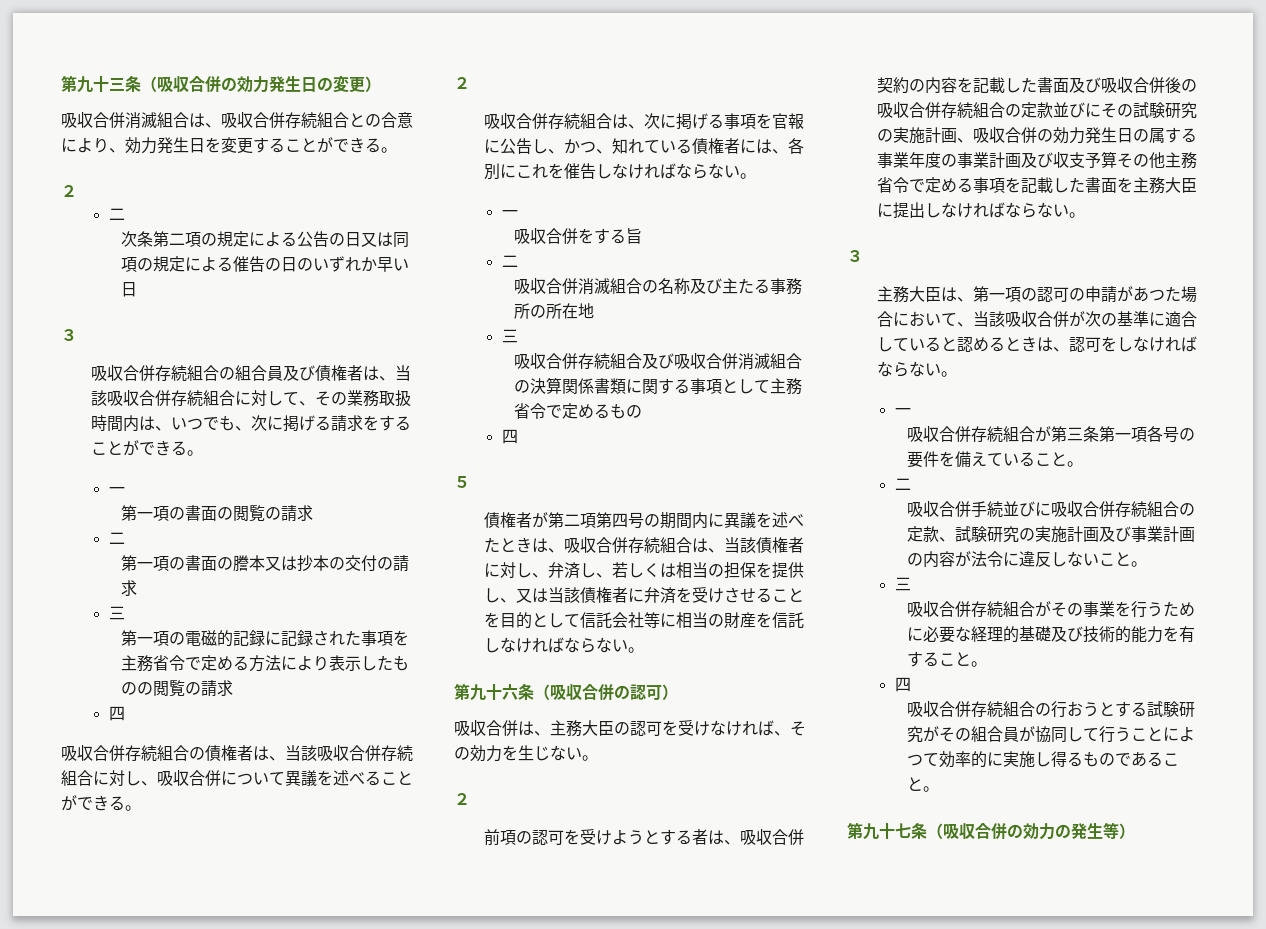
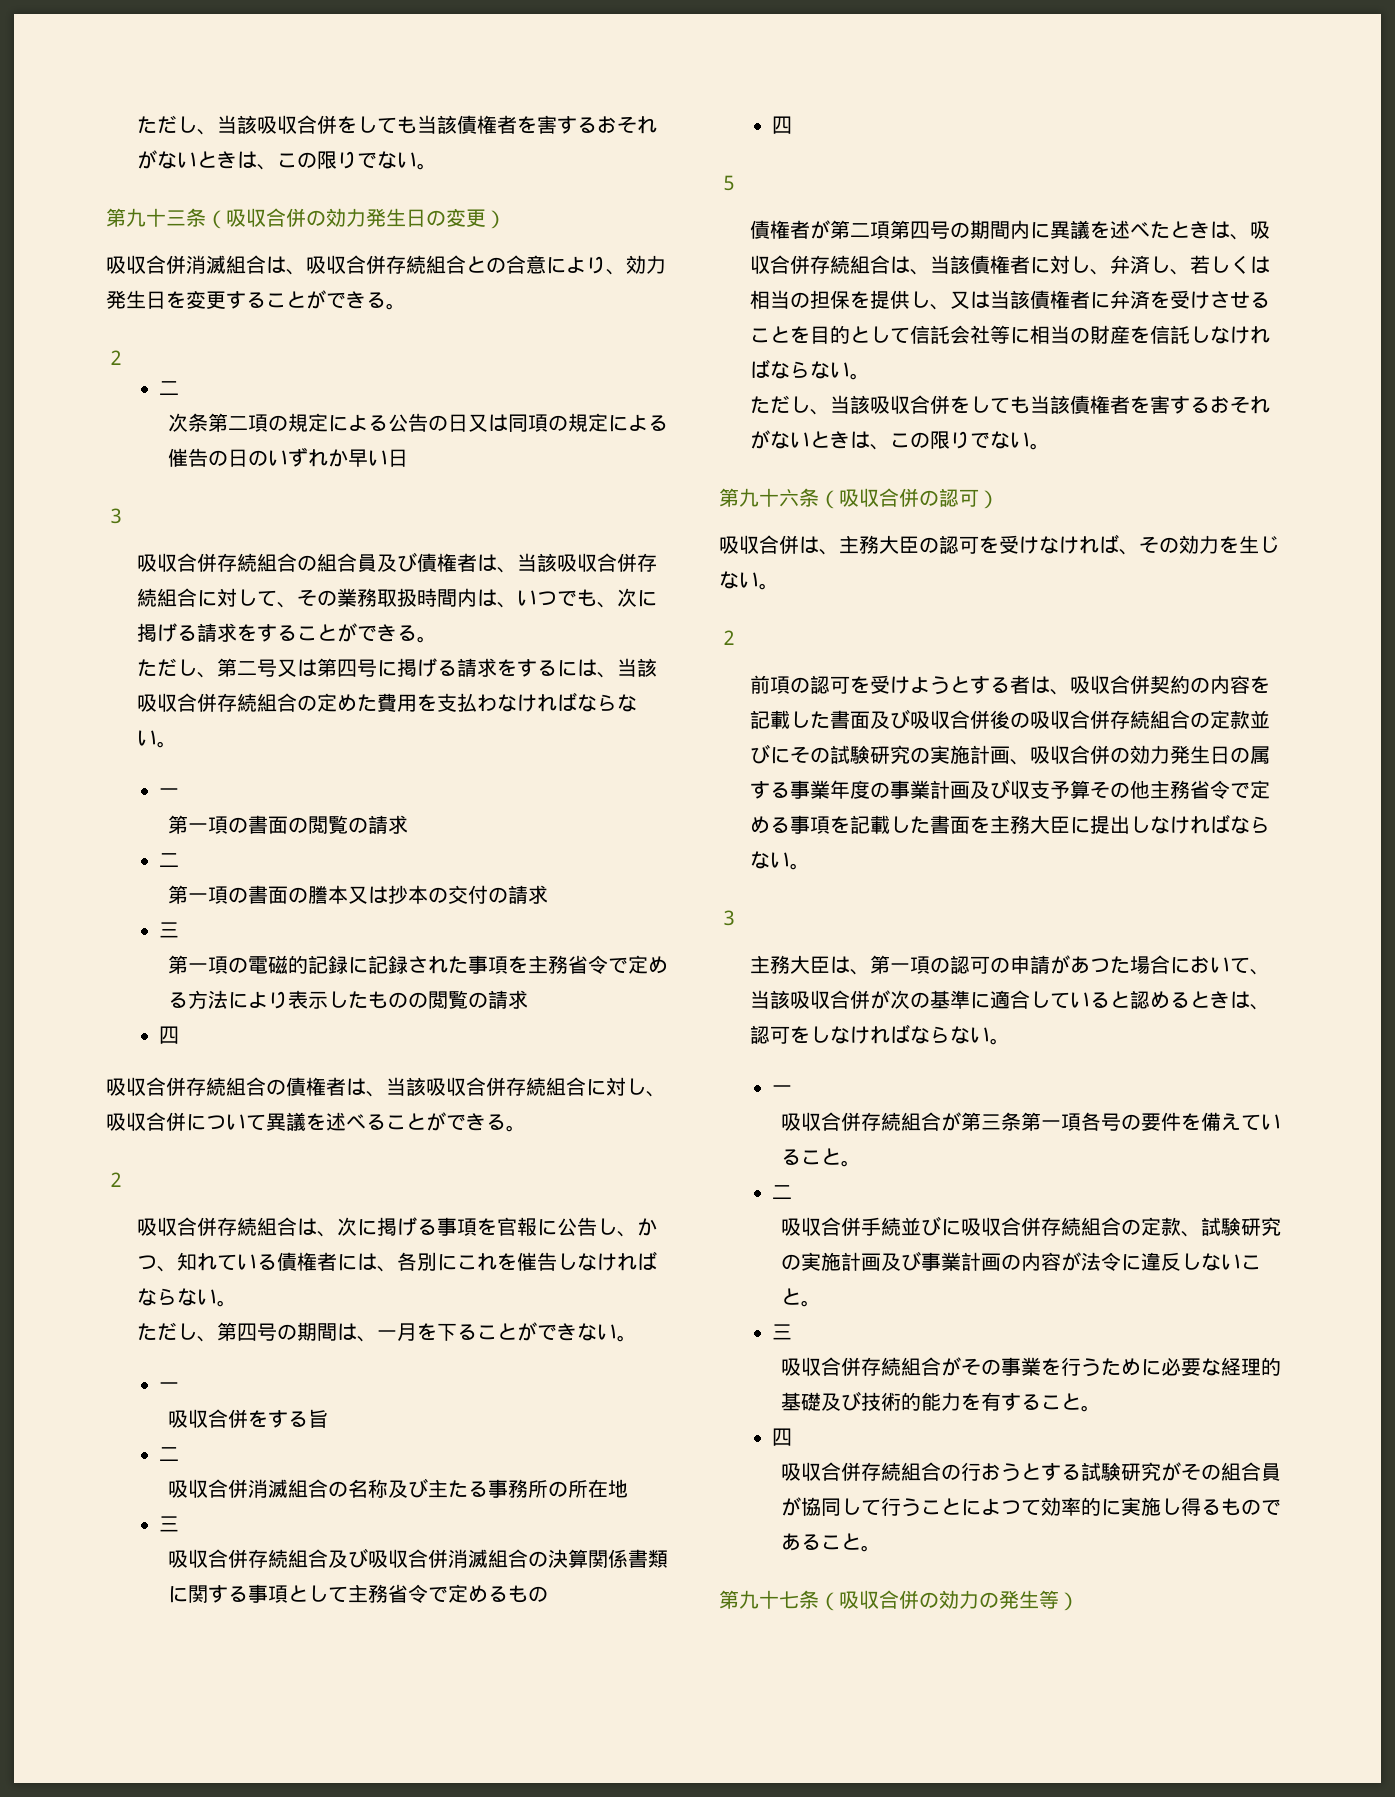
(61, 83) none -> [137,115,658,135] [137,150,438,170] ただし、当該吸収合併をしても当該債権者を害するおそれがないときは、この限りでない。 //
(203, 453) none -> [137,658,658,678] [137,692,638,712] [137,730,178,748] // ただし、第二号又は第四号に掲げる請求をするには、当該吸収合併存続組合の定めた費用を支払わなければならない。
(756, 176) none -> [137,1322,638,1342] // ただし、第四号の期間は、一月を下ることができない。
(644, 650) none -> [750,395,1271,415] [750,430,1051,450] // ただし、当該吸収合併をしても当該債権者を害するおそれがないときは、この限りでない。

